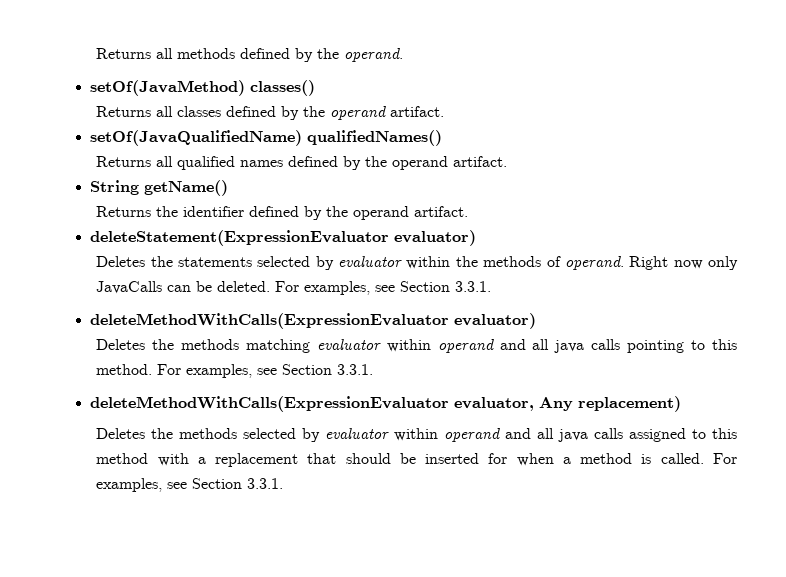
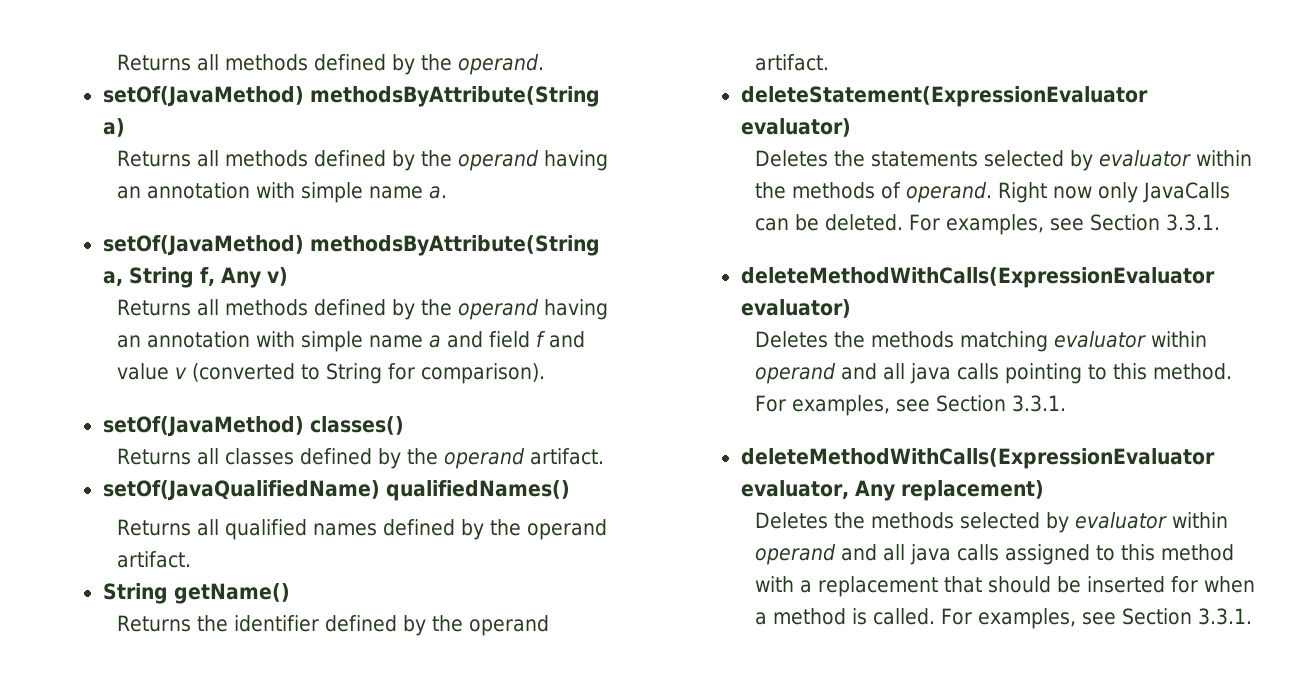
(404, 55) none -> [102,86,600,107] [102,118,125,137] [116,150,608,171] [116,182,447,203] [102,235,600,256] [102,267,288,288] [116,299,608,320] [116,331,585,352] [116,363,545,384] // setOf(JavaMethod) methodsByAttribute(String a) // Returns all methods defined by the operand having an annotation with simple name a. // setOf(JavaMethod) methodsByAttribute(String a, String f, Any v) // Returns all methods defined by the operand having an annotation with simple name a and field f and value v (converted to String for comparison).

